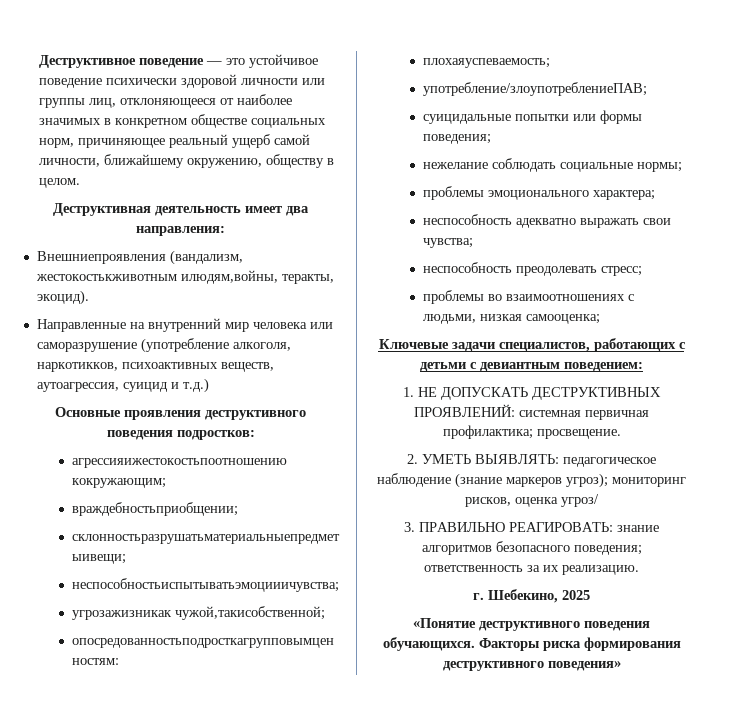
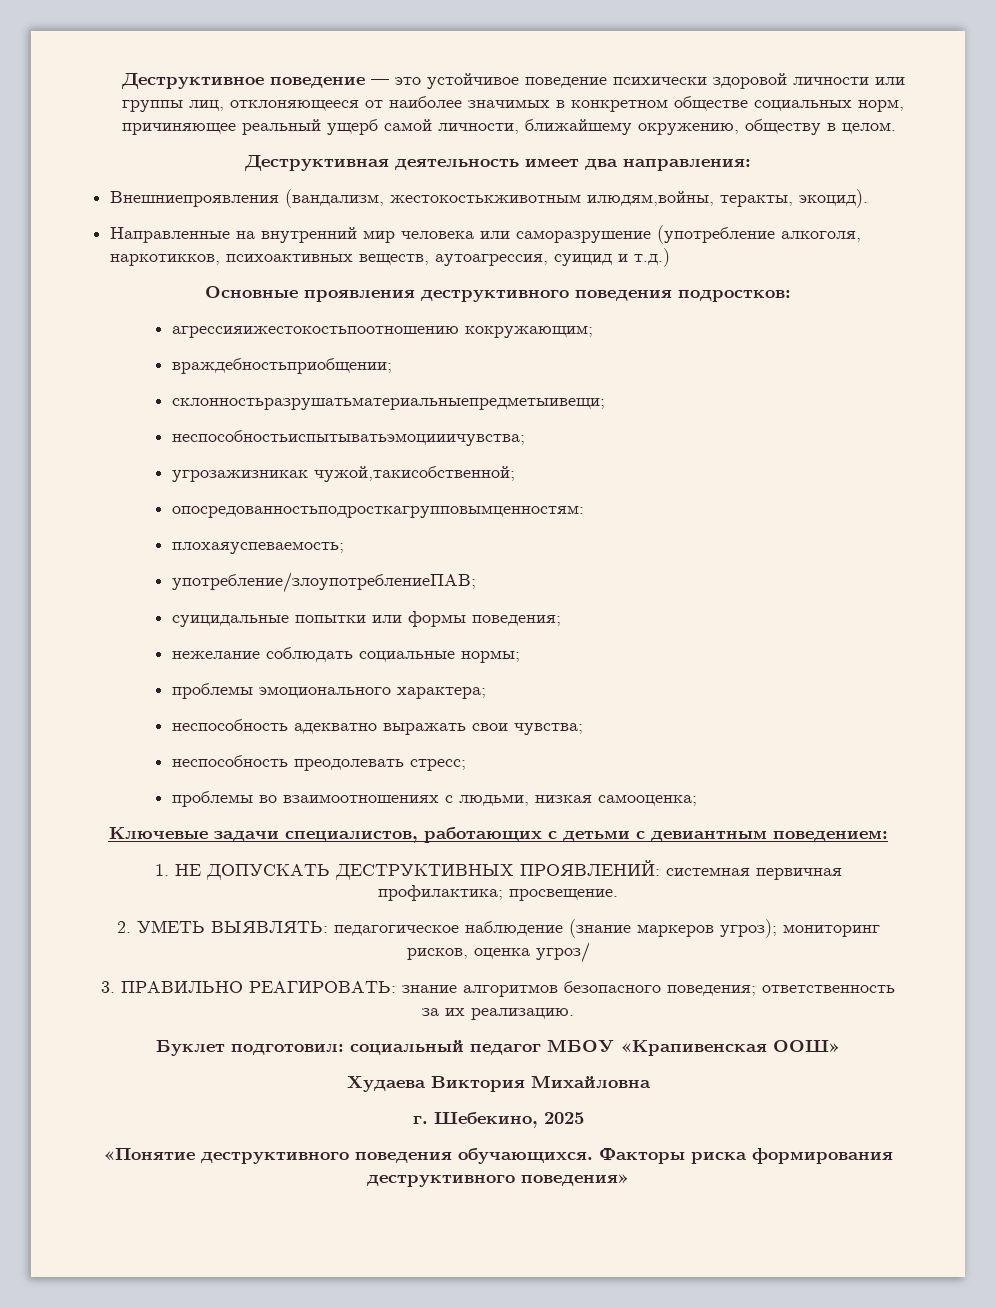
(639, 570) none -> [155,1039,841,1056] [346,1075,651,1092] // Буклет подготовил: социальный педагог МБОУ «Крапивенская ООШ» // Худаева Виктория Михайловна

